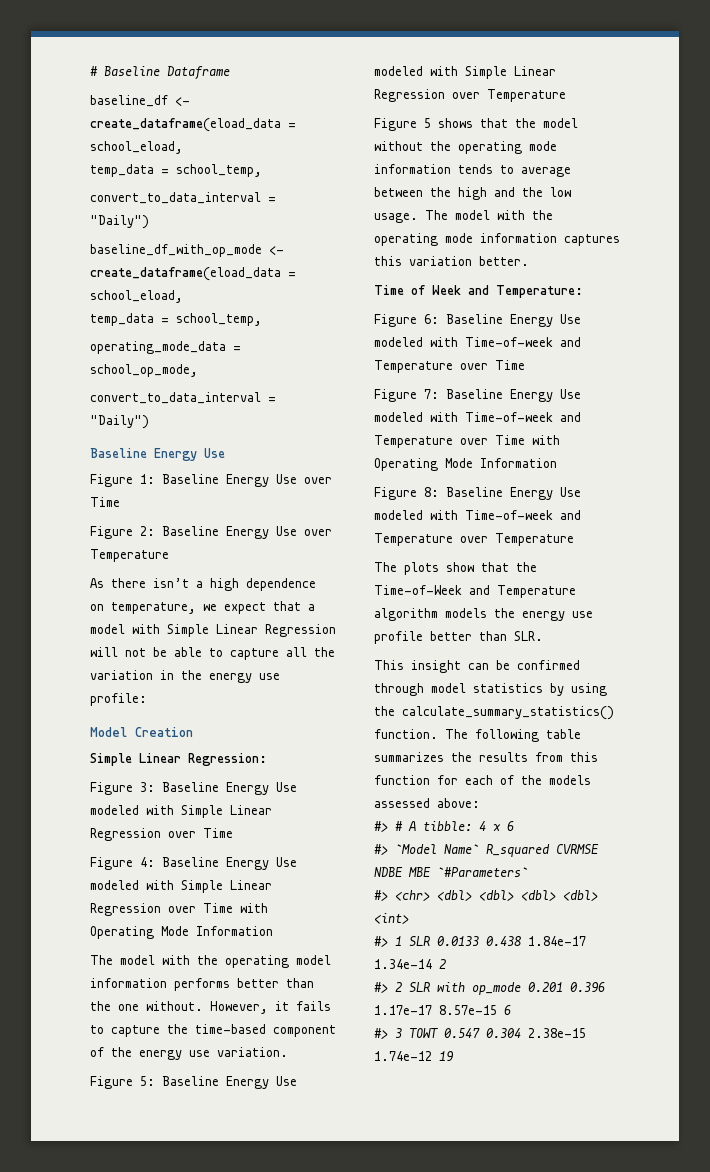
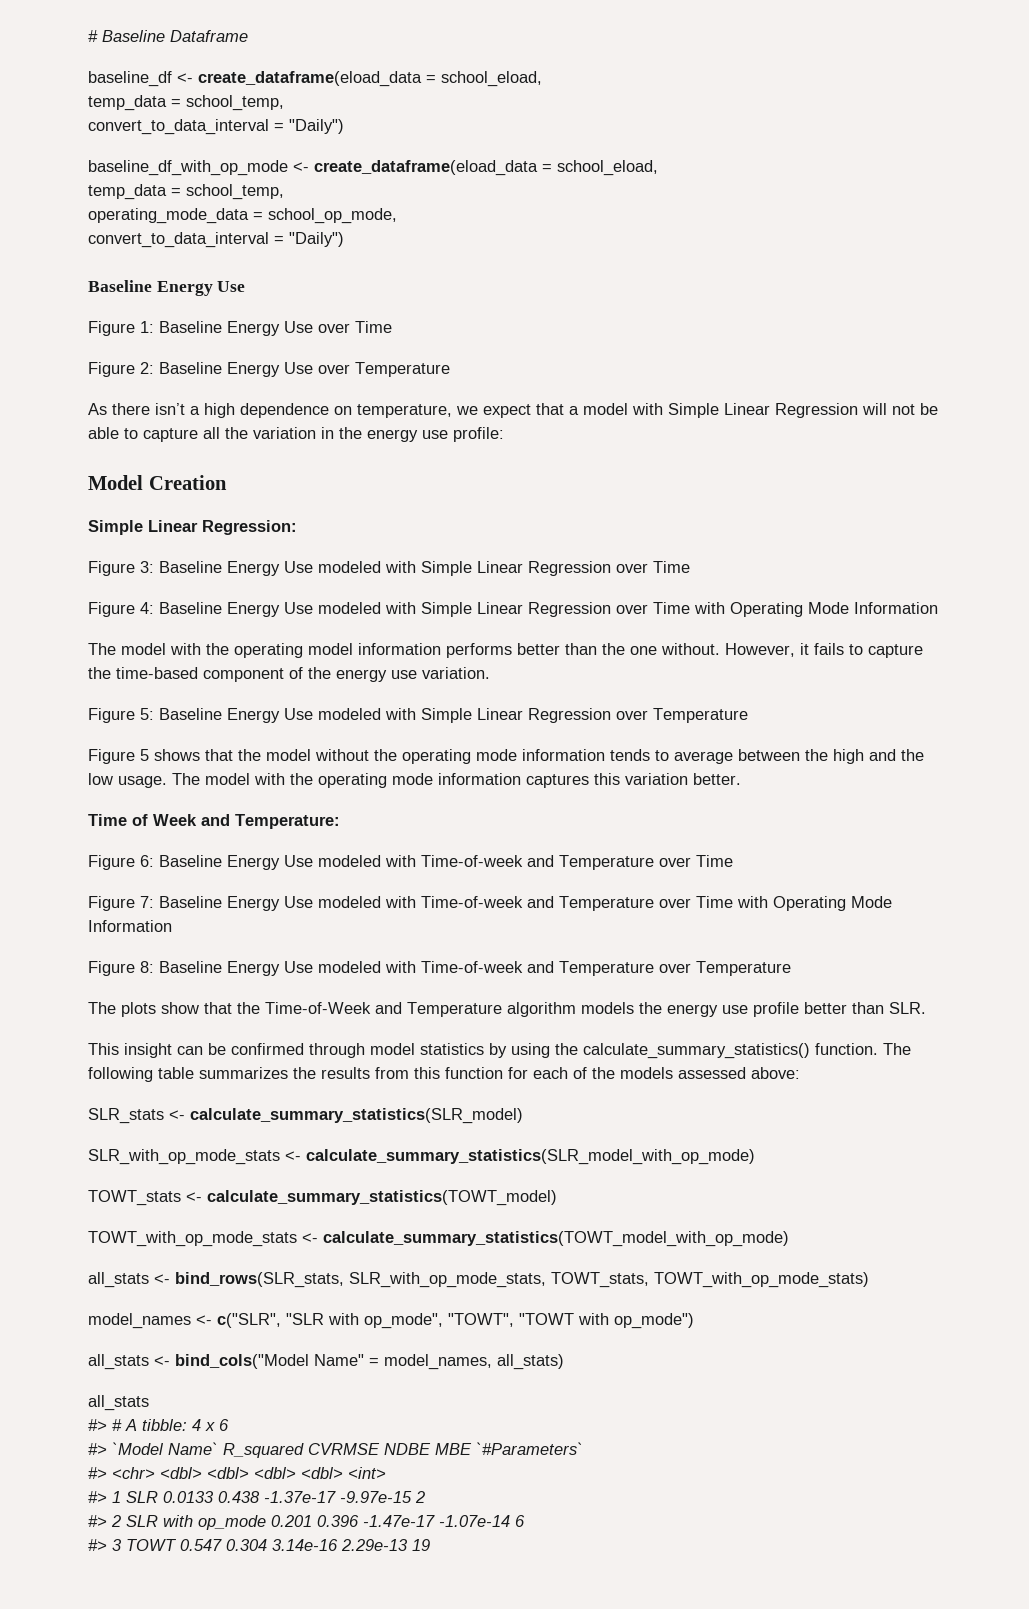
(480, 803) none -> [88,1108,523,1124] [88,1149,755,1165] [88,1190,557,1206] [88,1231,789,1247] [88,1272,869,1288] [88,1313,694,1329] [88,1354,564,1370] [88,1395,149,1411] // SLR_stats <- calculate_summary_statistics(SLR_model) // SLR_with_op_mode_stats <- calculate_summary_statistics(SLR_model_with_op_mode) // TOWT_stats <- calculate_summary_statistics(TOWT_model) // TOWT_with_op_mode_stats <- calculate_summary_statistics(TOWT_model_with_op_mode) // all_stats <- bind_rows(SLR_stats, SLR_with_op_mode_stats, TOWT_stats, TOWT_with_op_mode_stats) // model_names <- c("SLR", "SLR with op_mode", "TOWT", "TOWT with op_mode") // all_stats <- bind_cols("Model Name" = model_names, all_stats) // all_stats
[528,936,586,946] [374,959,432,969] 1.84e-17 1.34e-14 -> [264,1491,412,1503] -1.37e-17 -9.97e-15
[374,1005,497,1015] 1.17e-17 8.57e-15 -> [363,1515,510,1527] -1.47e-17 -1.07e-14
[528,1028,586,1038] [374,1051,432,1061] 2.38e-15 1.74e-12 -> [272,1539,408,1551] 3.14e-16 2.29e-13

